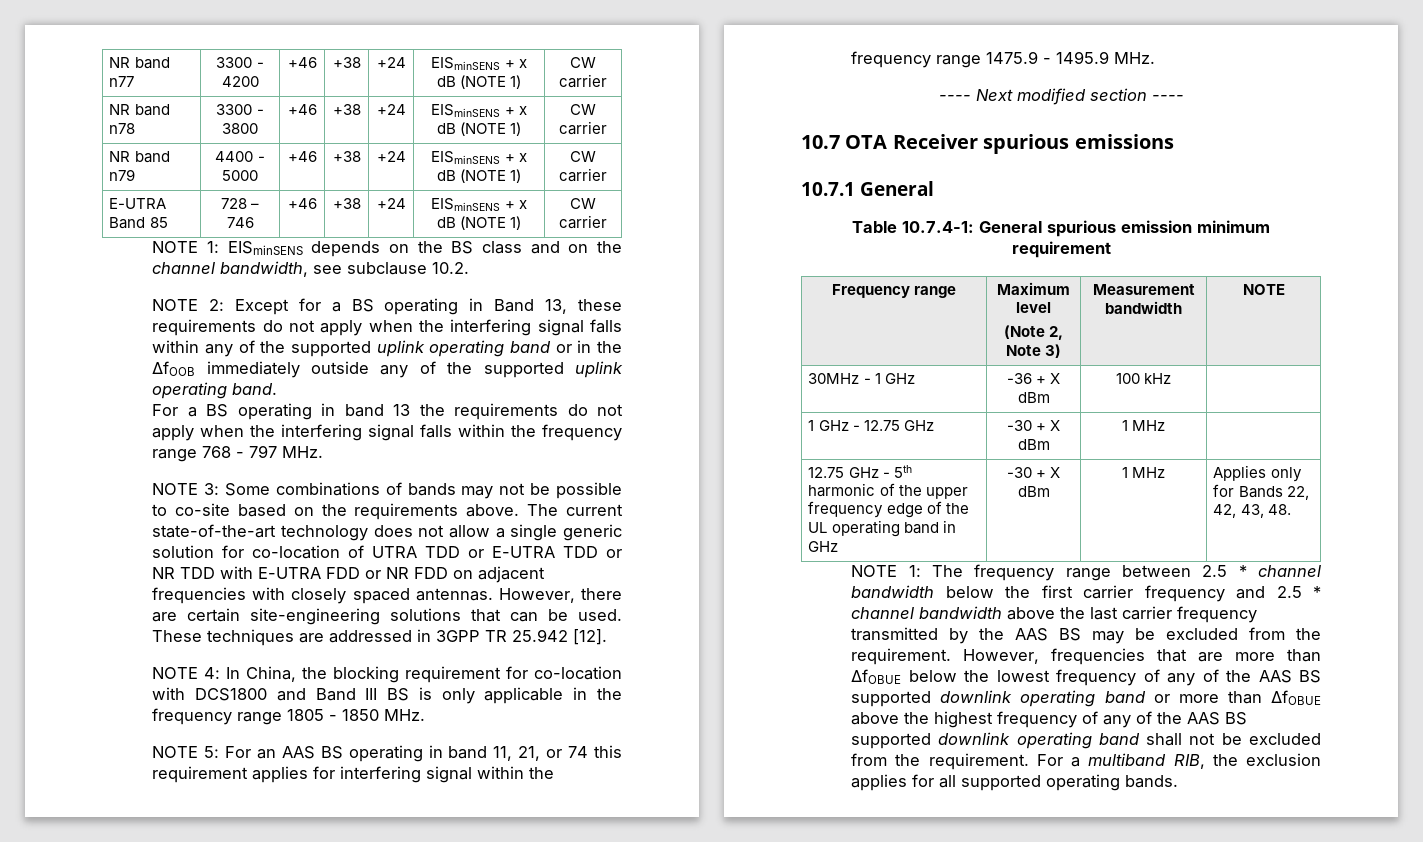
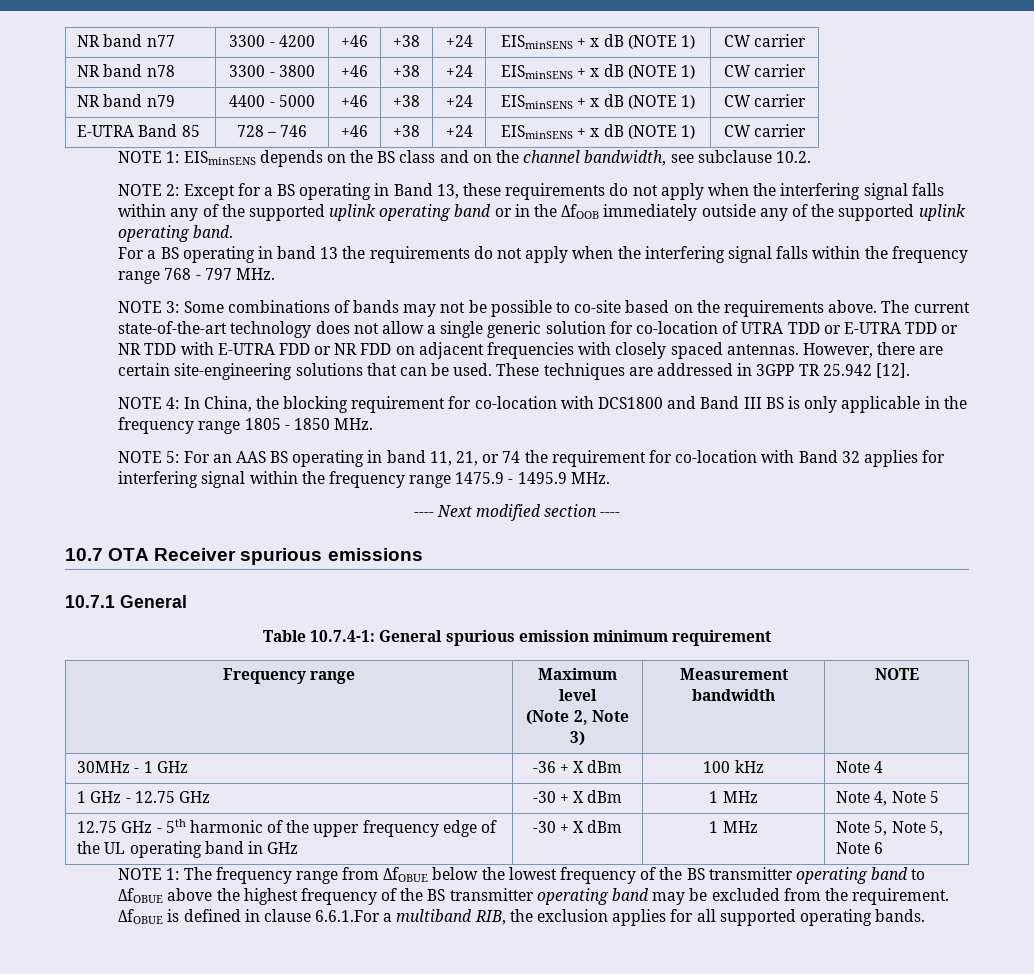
[593,745,622,758] [152,766,249,783] this requirement -> [524,450,860,467] the requirement for co-location with Band 32
(1172, 378) none -> [836,761,884,773] Note 4
(1166, 425) none -> [836,791,939,806] Note 4, Note 5
[1213,465,1302,482] [1213,484,1309,500] [1213,504,1291,518] Applies only for Bands 22, 42, 43, 48. -> [836,821,943,836] [836,842,884,854] Note 5, Note 5, Note 6
[1121,565,1321,577] [851,585,1321,602] [851,606,1258,623] [851,627,1082,644] between 2.5 * channel bandwidth below the first carrier frequency and 2.5 * channel bandwidth above the last carrier frequency transmitted by the AAS BS -> [342,867,926,884] [118,888,650,905] from ΔfOBUE below the lowest frequency of the BS transmitter operating band to ΔfOBUE above the highest frequency of the BS transmitter operating band
[963,648,1321,665] [851,669,1321,686] [851,690,1321,707] [851,711,1248,728] [851,732,1321,749] [851,753,1063,770] However, frequencies that are more than ΔfOBUE below the lowest frequency of any of the AAS BS supported downlink operating band or more than ΔfOBUE above the highest frequency of any of the AAS BS supported downlink operating band shall not be excluded from the requirement. For -> [118,909,381,924] ΔfOBUE is defined in clause 6.6.1.For

